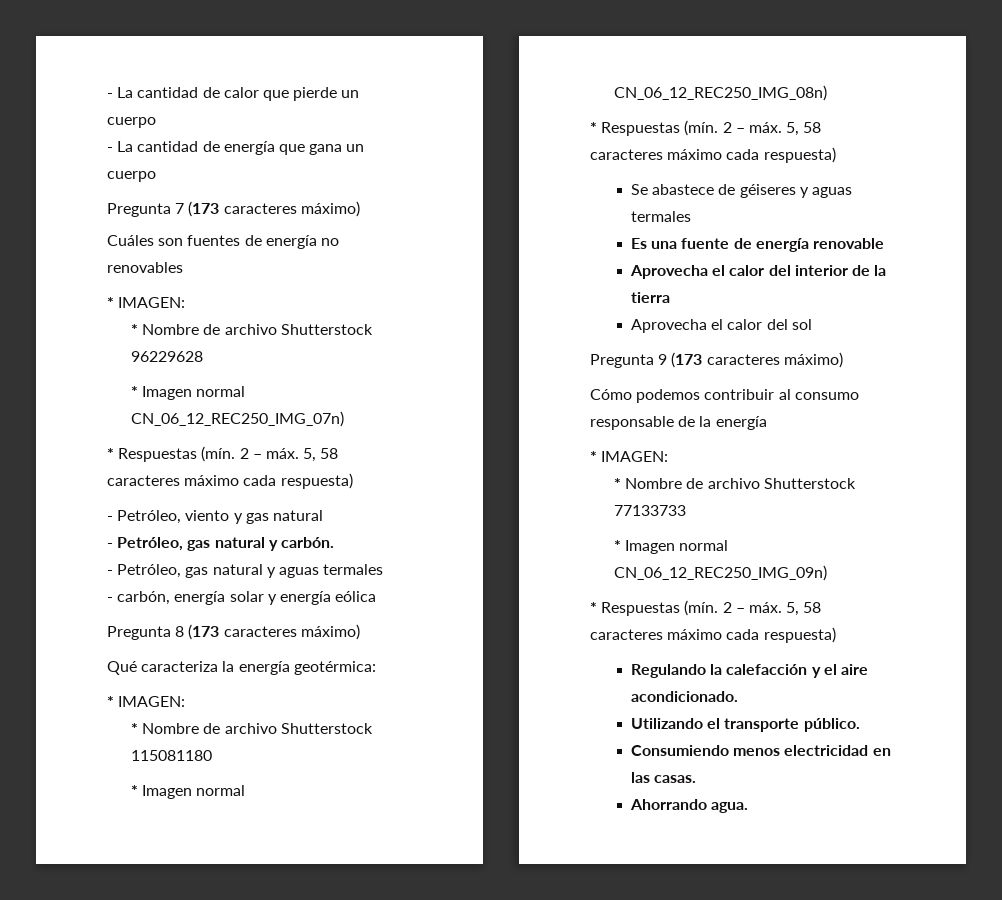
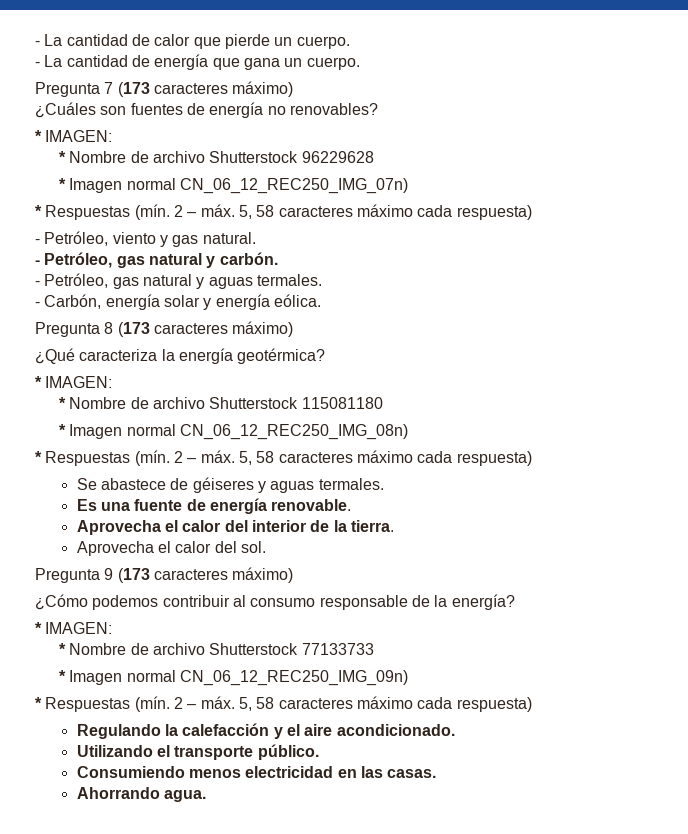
[107,117,156,128] cuerpo -> [296,36,350,49] cuerpo.
[107,171,156,182] cuerpo -> [306,57,360,70] cuerpo.
[107,235,154,246] Cuáles -> [35,102,96,118] ¿Cuáles
[107,262,183,273] renovables -> [289,103,378,115] renovables?
[272,510,323,521] natural -> [202,232,256,244] natural.
[323,564,384,575] [107,591,171,605] termales // - carbón, -> [256,274,322,286] [35,294,102,309] termales. // - Carbón,
[335,591,377,602] eólica -> [273,294,321,307] eólica.
[107,661,137,675] Qué -> [35,348,75,364] ¿Qué
[293,661,376,675] geotérmica: -> [237,348,326,364] geotérmica?
[631,211,692,222] termales -> [318,478,384,490] termales.
[812,238,884,249] renovable -> [271,499,352,511] renovable.
[631,292,671,303] [631,319,812,333] tierra // Aprovecha el calor del sol -> [350,520,394,532] [76,541,266,556] tierra. // Aprovecha el calor del sol.
[590,389,632,400] Cómo -> [35,594,88,610] ¿Cómo
[715,416,767,430] energía -> [451,594,515,610] energía?

